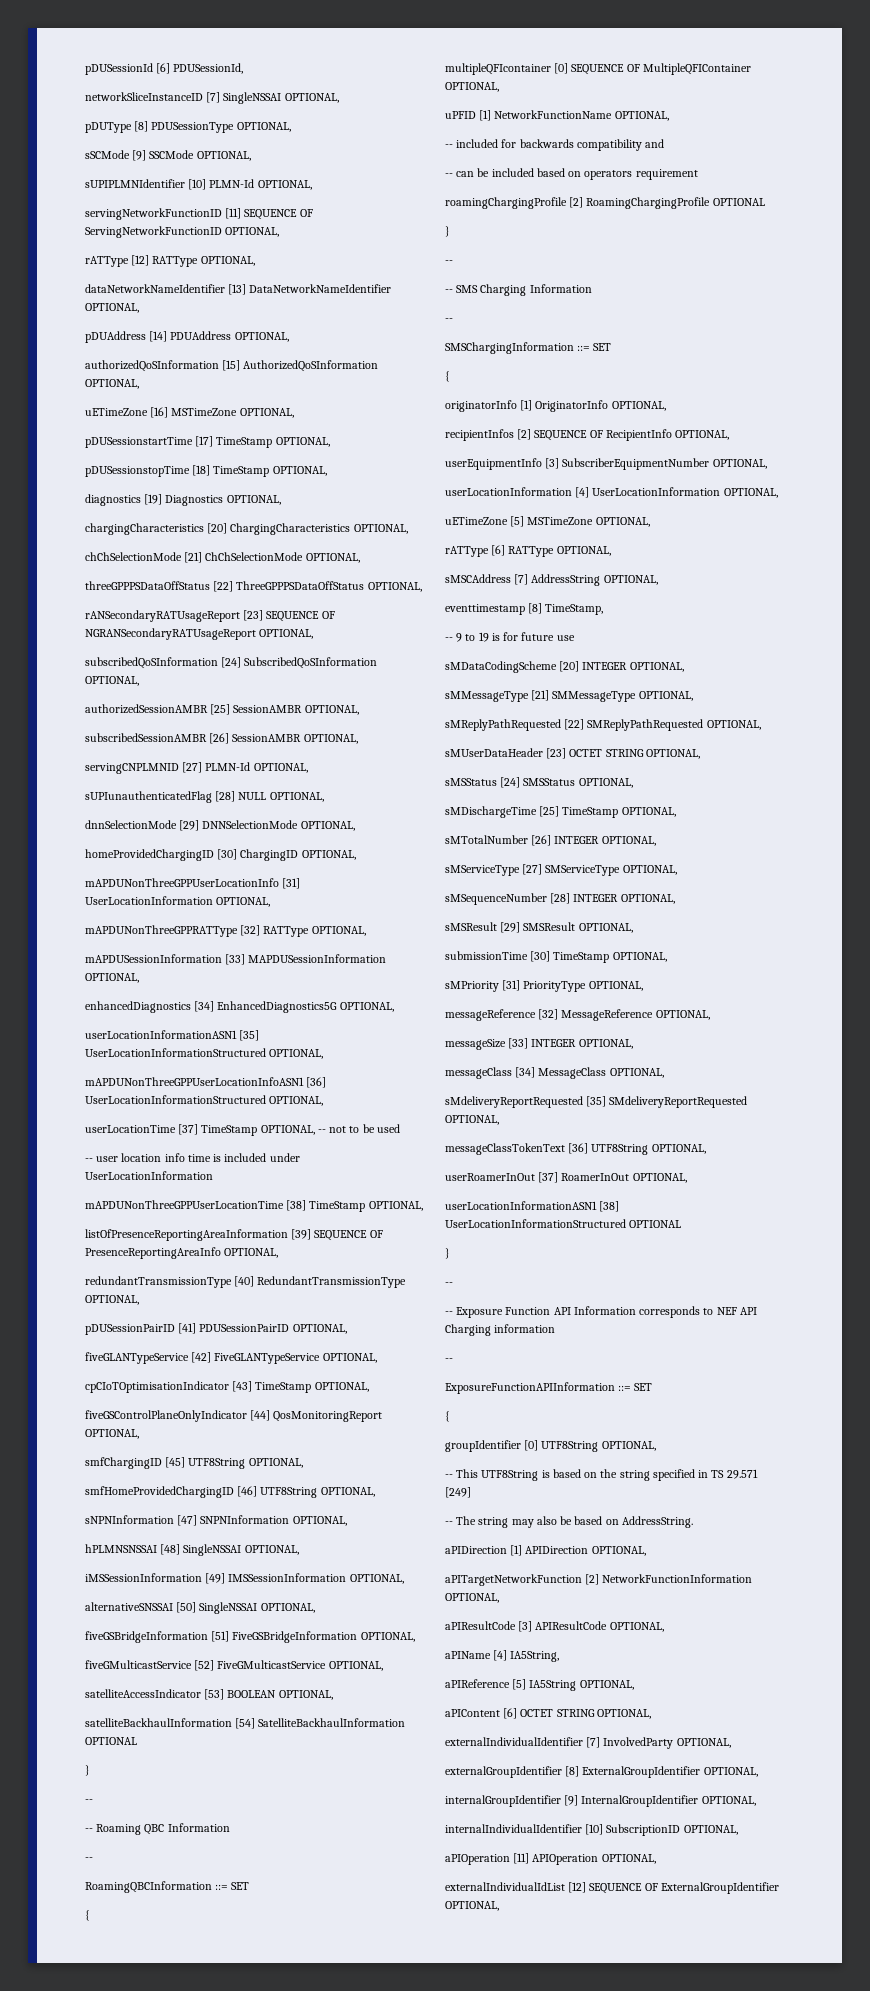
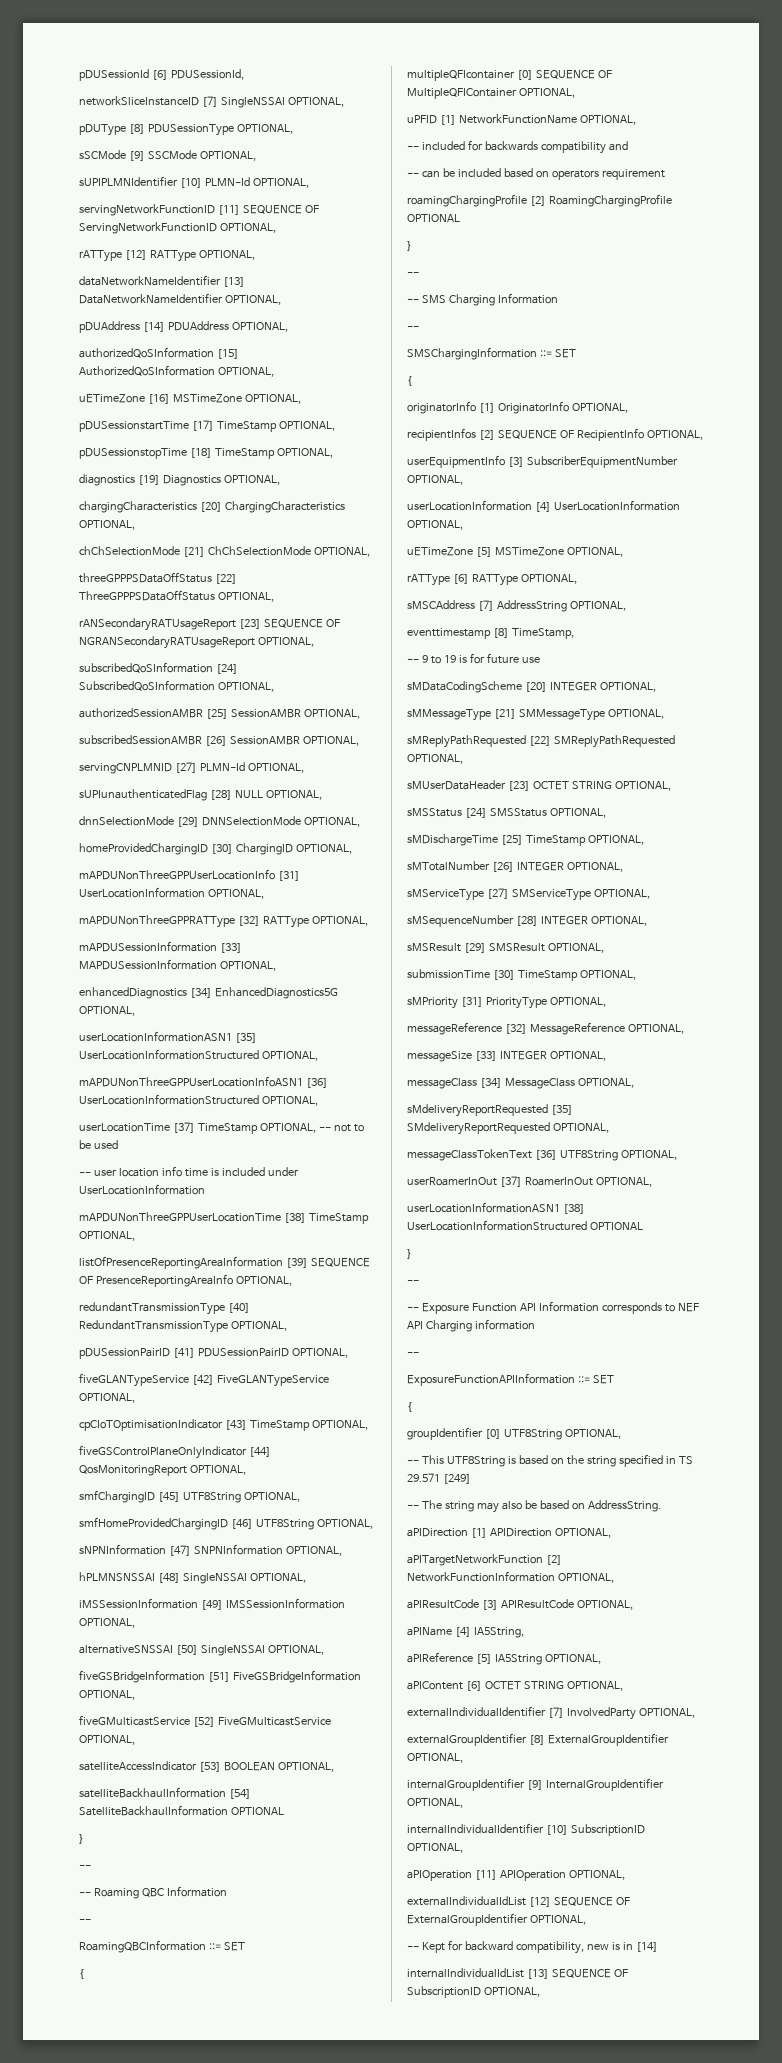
(499, 1906) none -> [407,1940,658,1954] [407,1968,628,1979] [407,1986,540,1998] // -- Kept for backward compatibility, new is in [14] // internalIndividualIdList [13] SEQUENCE OF SubscriptionID OPTIONAL,

